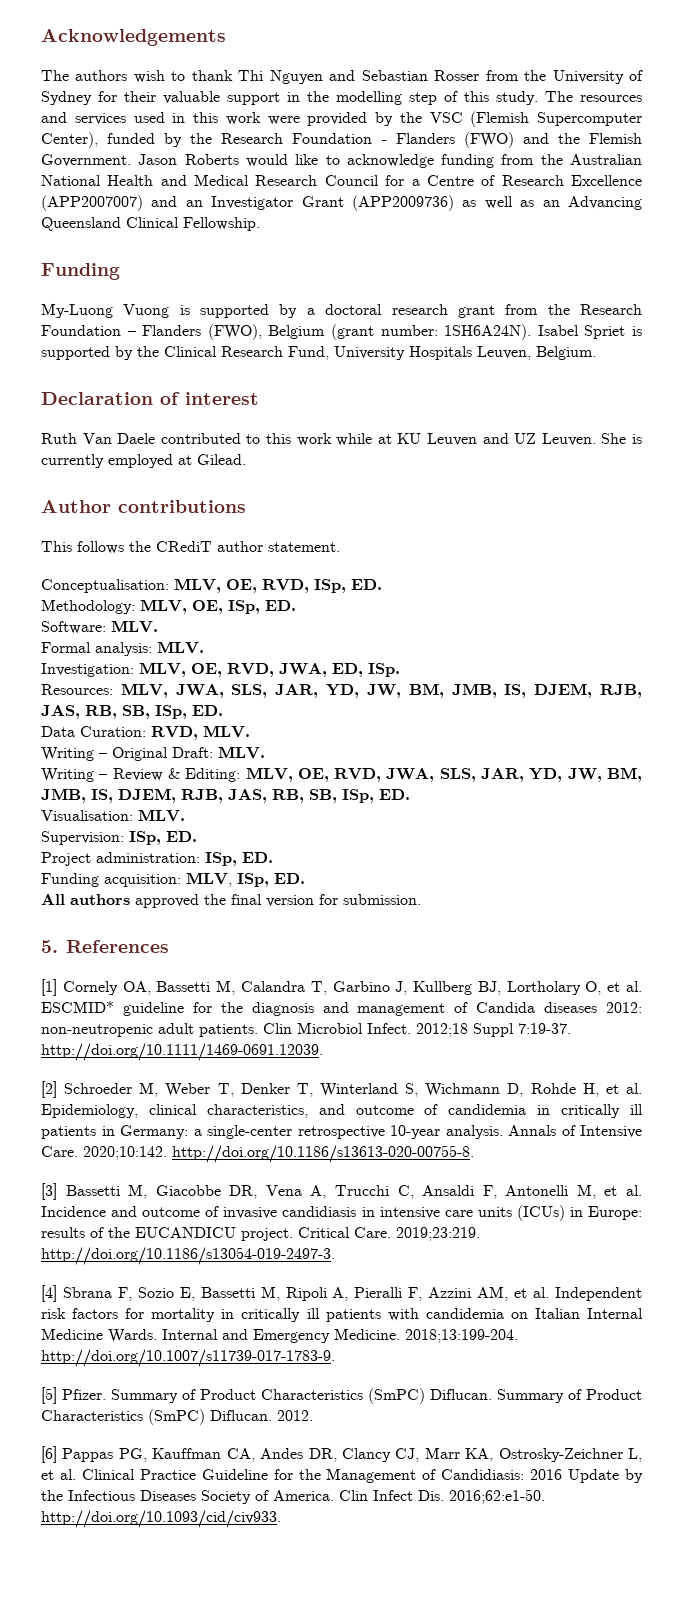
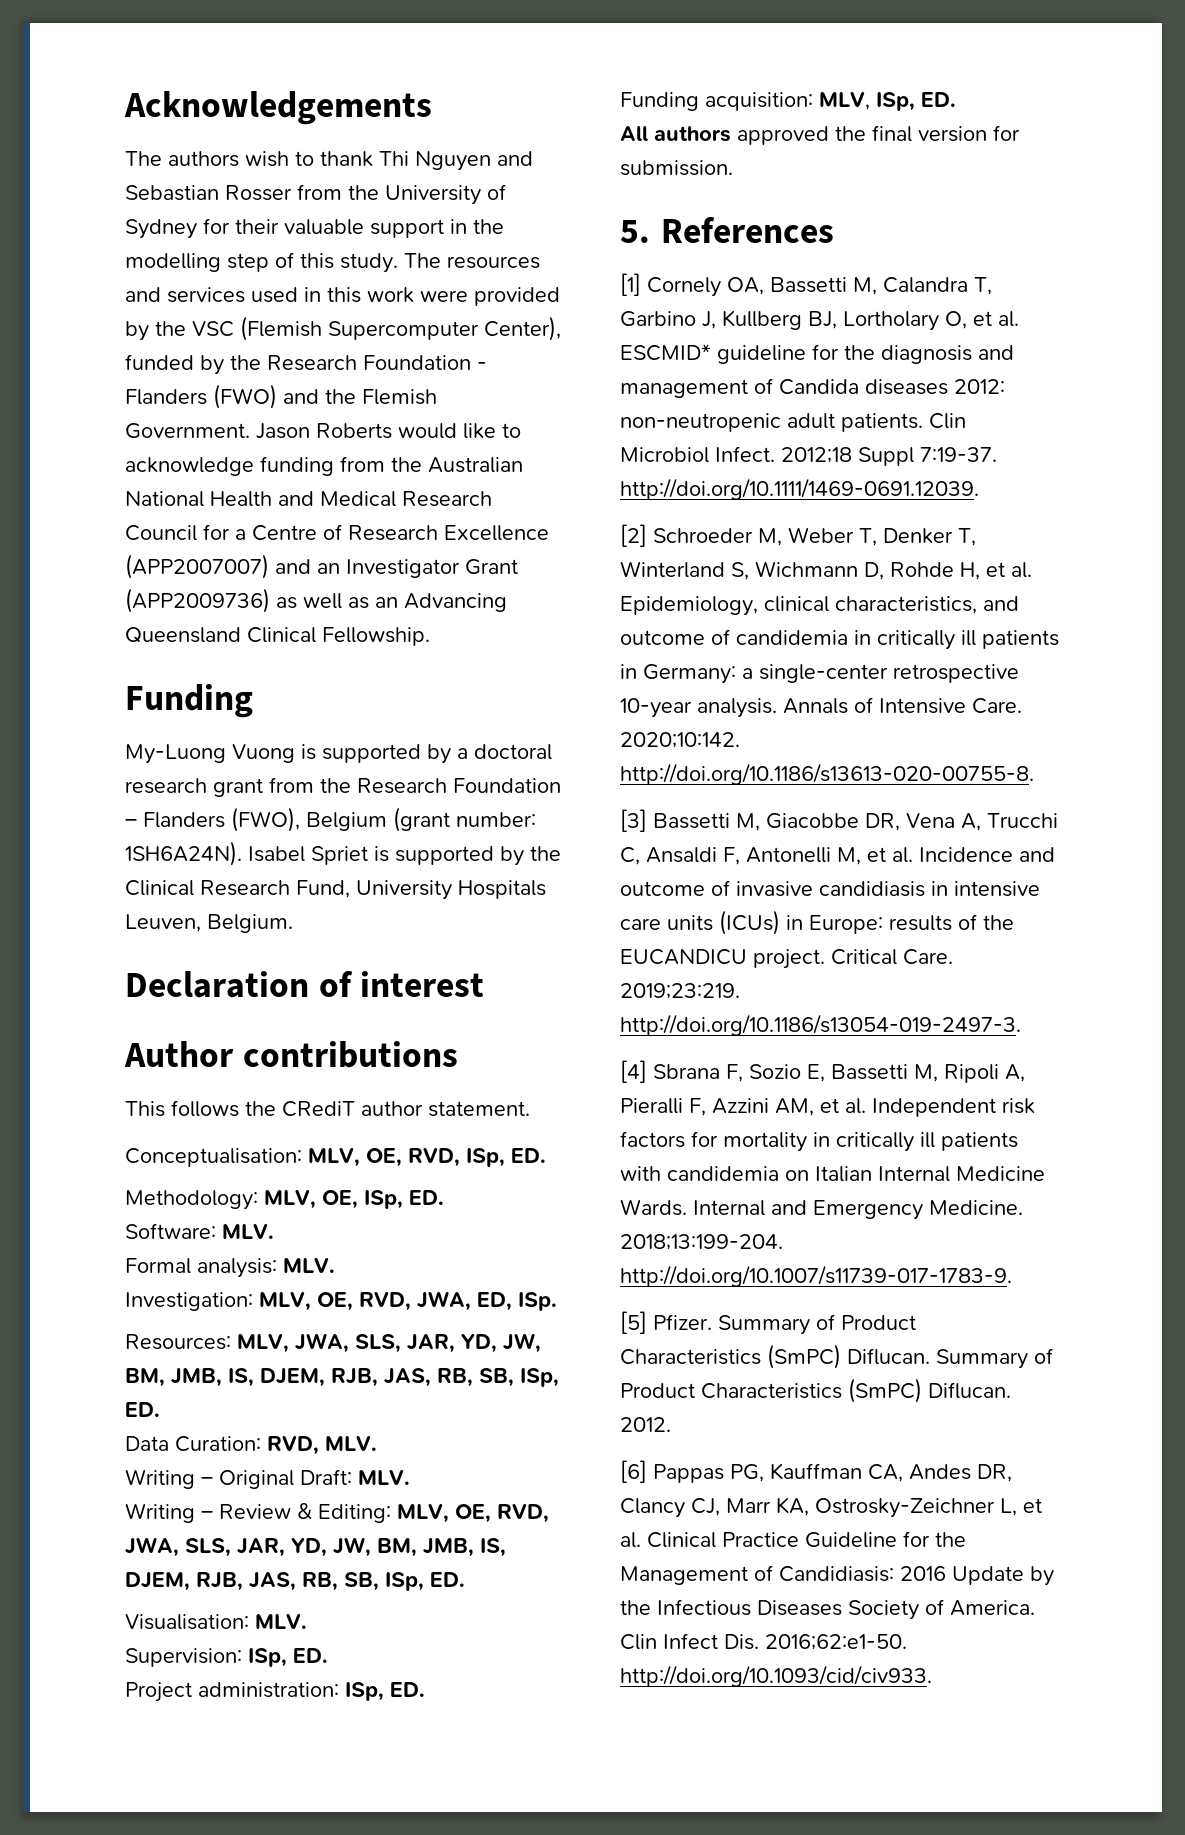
[41,433,643,446] [41,454,246,468] // Ruth Van Daele contributed to this work while at KU Leuven and UZ Leuven. She is currently employed at Gilead. -> (485, 984) none

